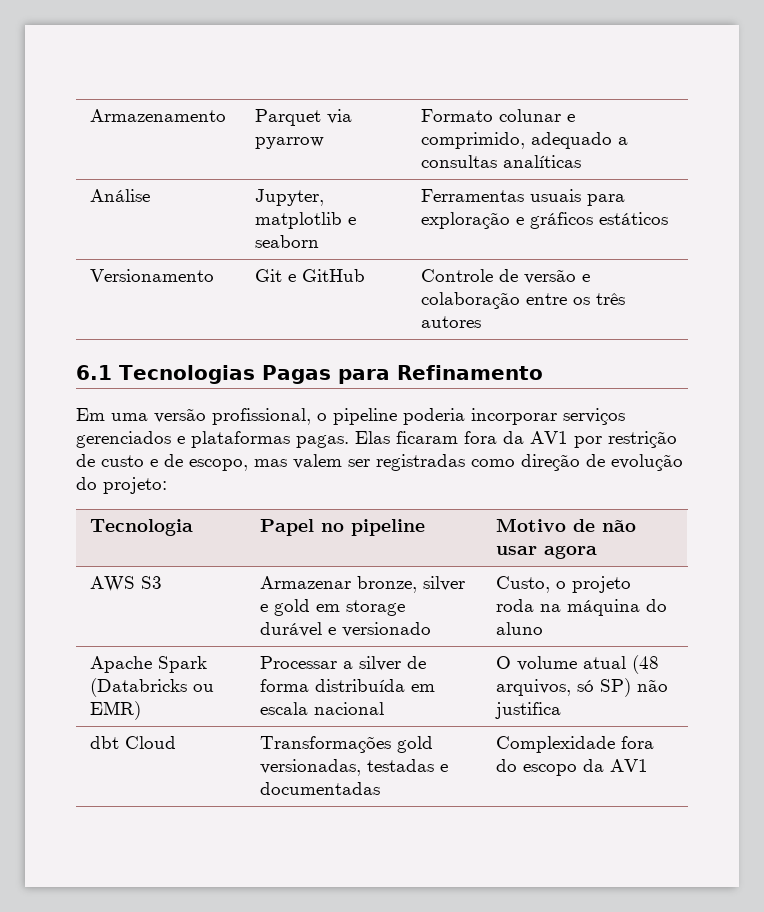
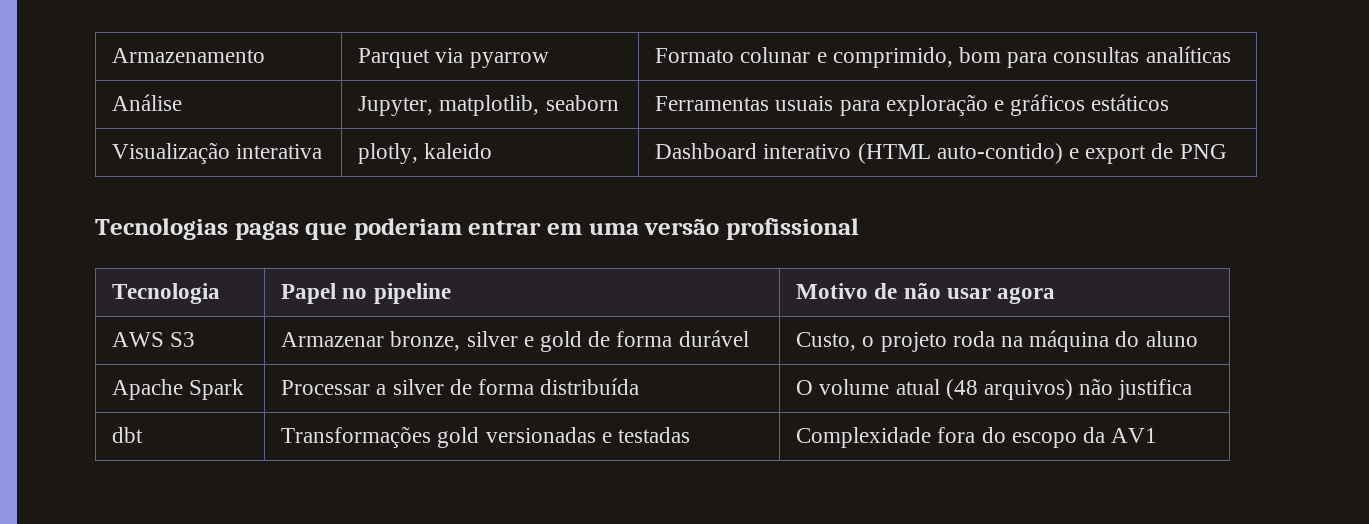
[531,132,629,149] adequado a -> [958,47,1048,68] bom para
[255,212,357,229] matplotlib e -> [439,95,540,116] matplotlib,
[90,269,215,282] [255,269,366,282] [421,269,591,284] [421,292,626,309] [421,316,482,328] [76,365,543,384] [76,408,625,425] [76,431,677,448] [76,454,683,471] [76,477,167,494] Versionamento | Git e GitHub | Controle de versão e colaboração entre os três autores // 6.1 Tecnologias Pagas para Refinamento // Em uma versão profissional, o pipeline poderia incorporar serviços gerenciados e plataformas pagas. Elas ficaram fora da AV1 por restrição de custo e de escopo, mas valem ser registradas como direção de evolução do projeto: -> [112,142,323,164] [358,143,493,164] [655,143,1227,164] [95,218,859,240] Visualização interativa | plotly, kaleido | Dashboard interativo (HTML auto-contido) e export de PNG // Tecnologias pagas que poderiam entrar em uma versão profissional
[316,600,406,616] em storage -> [588,331,673,347] de forma
[328,622,432,637] e versionado -> (749, 338) none
[90,678,215,697] [90,701,142,720] (Databricks ou EMR) -> (245, 389) none
[411,684,436,692] [260,702,385,715] em escala nacional -> (640, 386) none
[496,678,632,697] arquivos, só SP) -> [983,379,1073,400] arquivos)
[125,736,177,749] Cloud -> (144, 435) none
[260,759,362,776] versionadas, -> [485,427,612,443] versionadas e
[440,764,449,772] [260,782,381,795] e documentadas -> (690, 435) none

